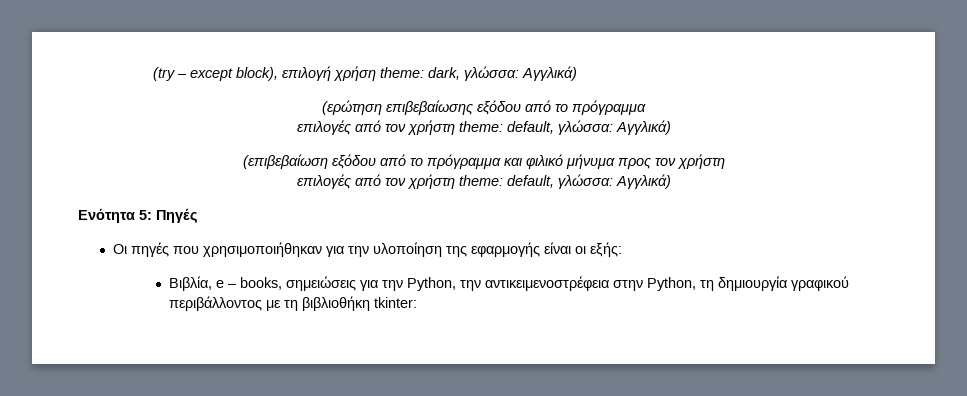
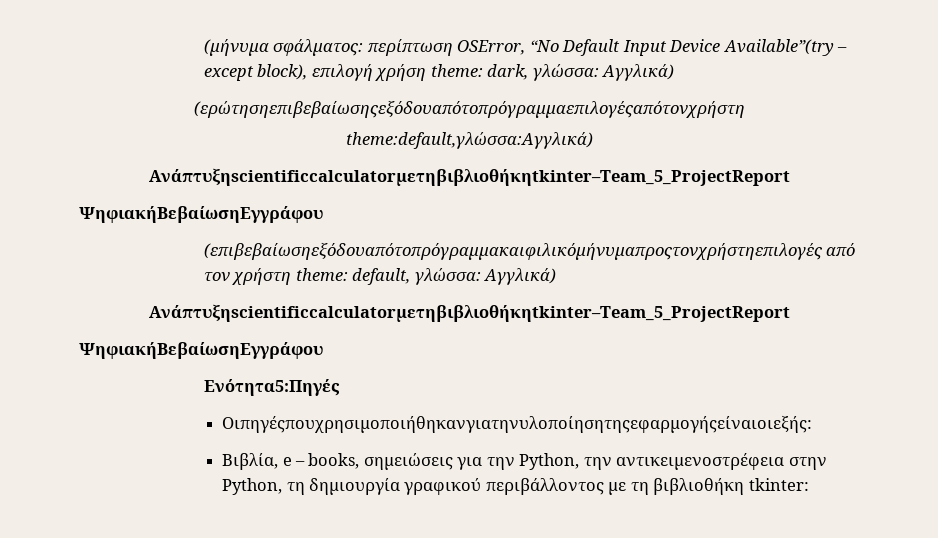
[153,67,176,81] (try -> [203,39,834,56] (μήνυμα σφάλματος: περίπτωση OSError, “No Default Input Device Available”(try
[322,100,646,115] [296,120,671,135] [242,154,725,169] [296,174,671,189] [78,208,198,223] [112,242,622,257] (ερώτηση επιβεβαίωσης εξόδου από το πρόγραμμα // επιλογές από τον χρήστη theme: default, γλώσσα: Αγγλικά) // (επιβεβαίωση εξόδου από το πρόγραμμα και φιλικό μήνυμα προς τον χρήστη // επιλογές από τον χρήστη theme: default, γλώσσα: Αγγλικά) // Ενότητα 5: Πηγές // Οι πηγές που χρησιμοποιήθηκαν για την υλοποίηση της εφαρμογής είναι οι εξής: -> [193,100,745,118] [345,132,593,149] [148,168,790,186] [79,206,323,223] [203,242,856,260] [203,268,557,285] [148,304,790,322] [79,342,323,359] [203,379,340,396] [222,415,813,433] (ερώτησηεπιβεβαίωσηςεξόδουαπότοπρόγραμμαεπιλογέςαπότονχρήστη // theme:default,γλώσσα:Αγγλικά) // Ανάπτυξηscientificcalculatorμετηβιβλιοθήκηtkinter–Team_5_ProjectReport // ΨηφιακήΒεβαίωσηΕγγράφου // (επιβεβαίωσηεξόδουαπότοπρόγραμμακαιφιλικόμήνυμαπροςτονχρήστηεπιλογές από τον χρήστη theme: default, γλώσσα: Αγγλικά) // Ανάπτυξηscientificcalculatorμετηβιβλιοθήκηtkinter–Team_5_ProjectReport // ΨηφιακήΒεβαίωσηΕγγράφου // Ενότητα5:Πηγές // Οιπηγέςπουχρησιμοποιήθηκανγιατηνυλοποίησητηςεφαρμογήςείναιοιεξής:

